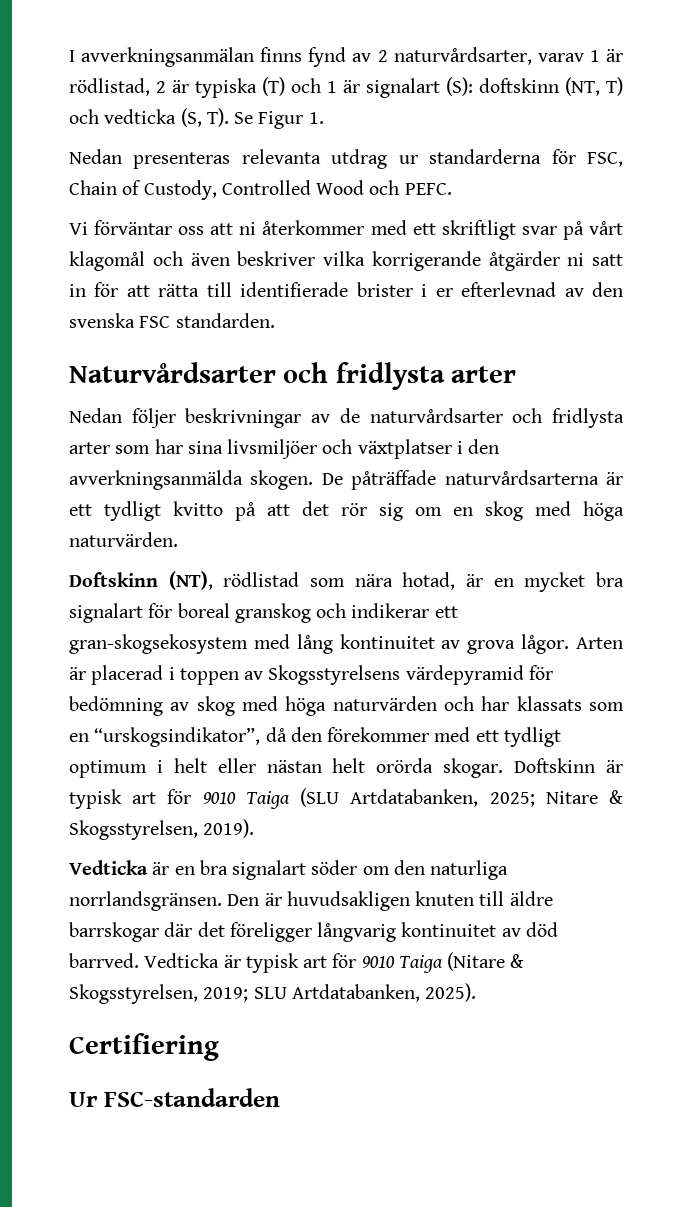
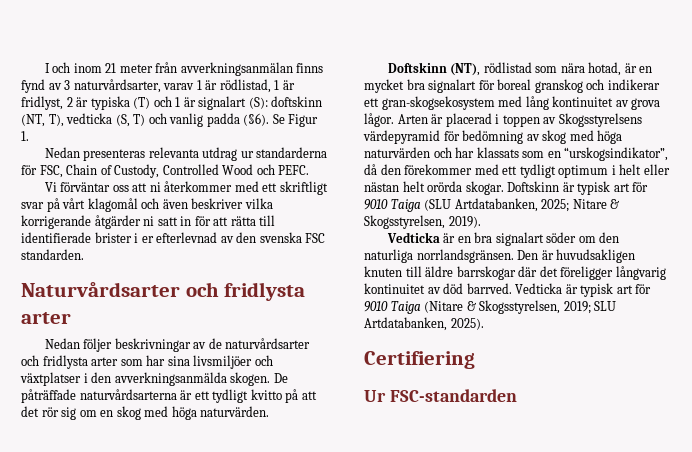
[69,50,75,62] I -> [44,62,178,73] I och inom 21 meter från
[377,50,388,62] 2 -> [64,80,71,90] 3
(150, 87) none -> [274,80,295,90] [21,96,63,110] 1 är fridlyst,
[606,77,623,96] [69,108,229,127] T) och vedticka (S, T). -> [48,113,270,127] T), vedticka (S, T) och vanlig padda (§6).

